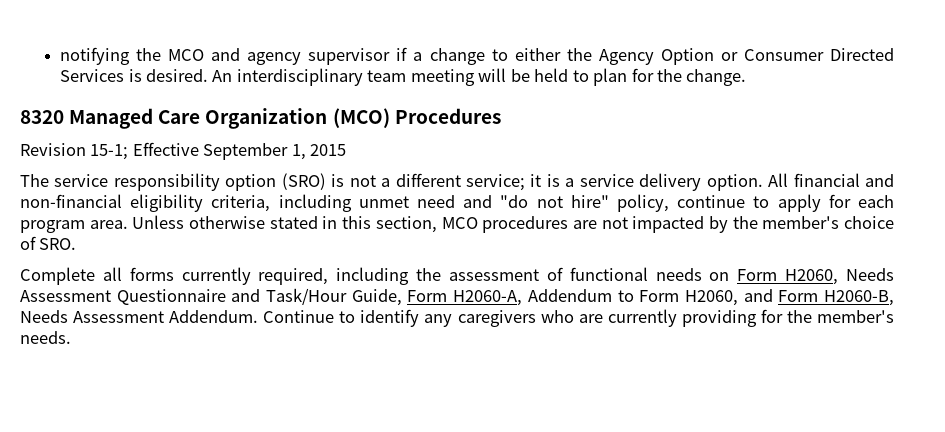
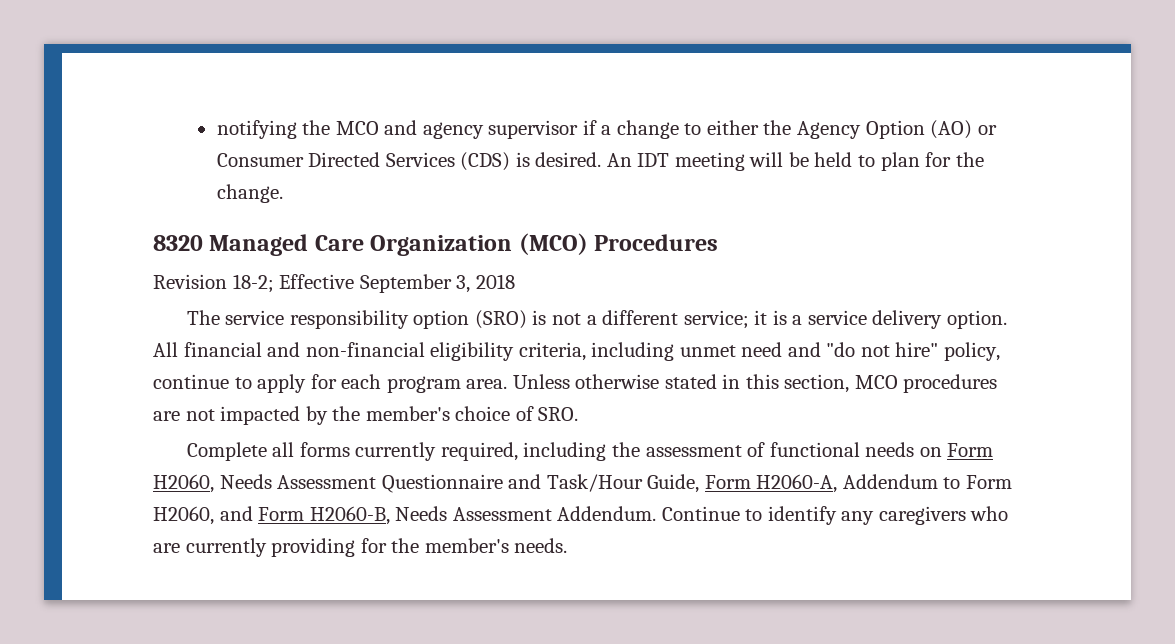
(714, 56) none -> [930,120,973,139] (AO)
(125, 75) none -> [460,152,511,171] (CDS)
[236,68,407,86] interdisciplinary team -> [637,153,670,167] IDT
[90,144,129,160] 15-1; -> [232,274,274,293] 18-2;
[291,144,347,160] 1, 2015 -> [456,274,515,293] 3, 2018

